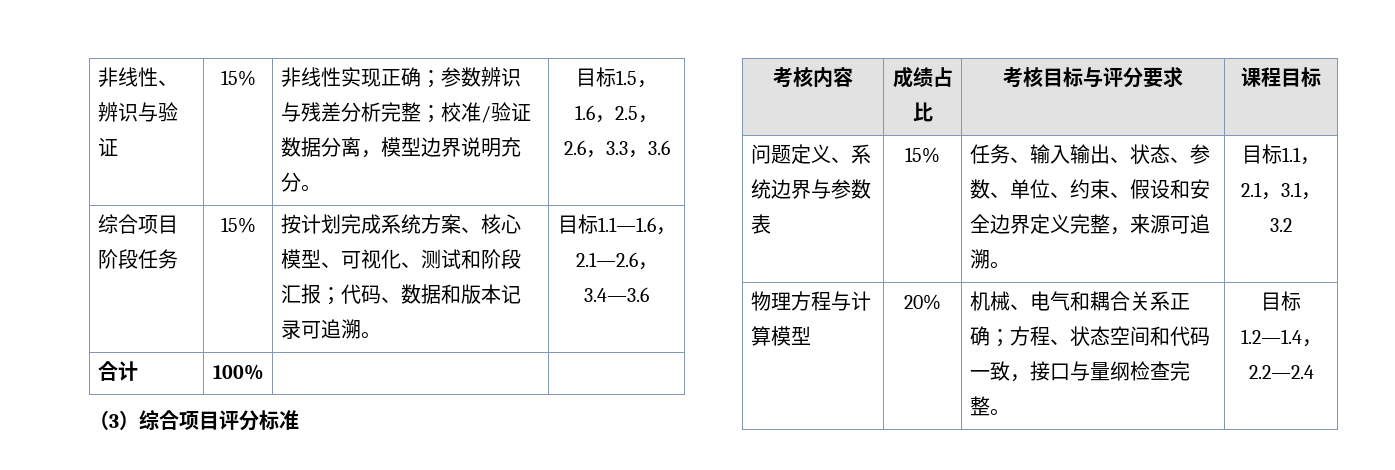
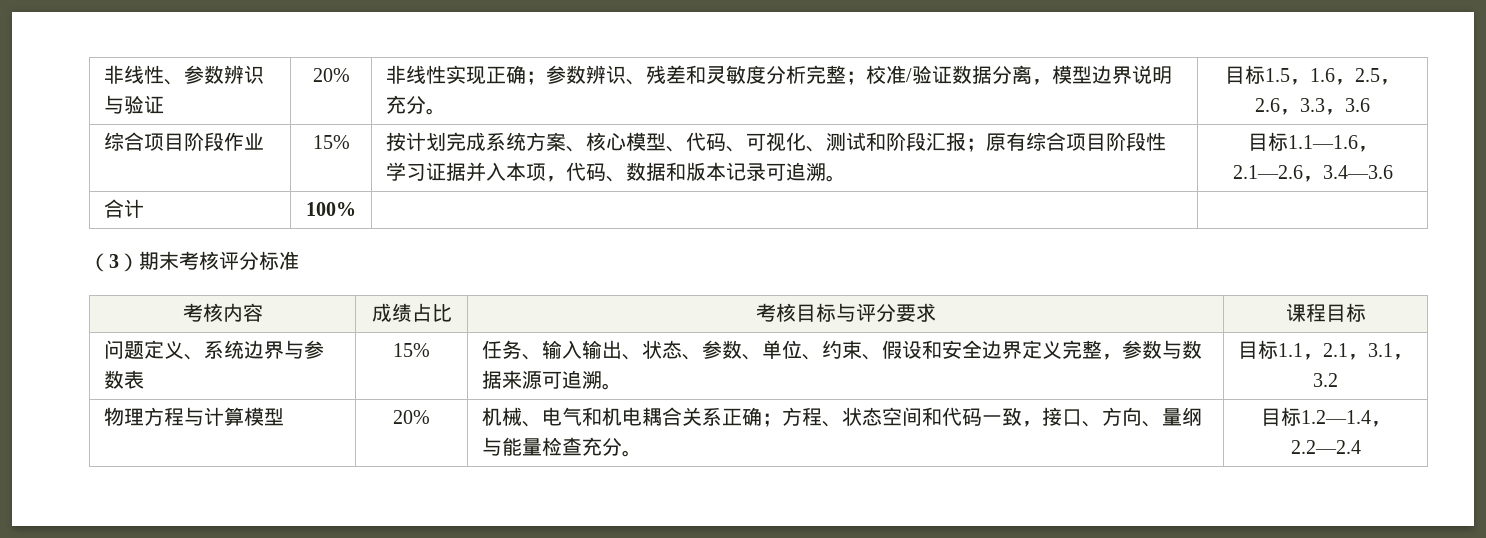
(178, 83) none -> [183,65,224,84] 参数
[220,70,256,86] 15% -> [312,68,350,82] 20%
[280,102,341,122] 与残差 -> [625,65,766,85] 、残差和灵敏度
[137,249,178,269] 任务 -> [223,132,264,151] 作业
(341, 265) none -> [685,132,746,152] 代码、
(341, 296) none -> [985,132,1166,151] [385,162,566,182] 原有综合项目阶段性学习证据并入本项，
[139,410,219,431] 综合项目 -> [139,251,219,270] 期末考核
(1130, 231) none -> [1121,340,1202,359] [481,370,502,389] 参数与数据
(1090, 301) none -> [601,407,642,426] 机电
[1069,361,1190,381] [969,396,990,416] 与量纲检查完整 -> [1081,407,1202,427] [481,437,622,456] 、方向、量纲与能量检查充分

